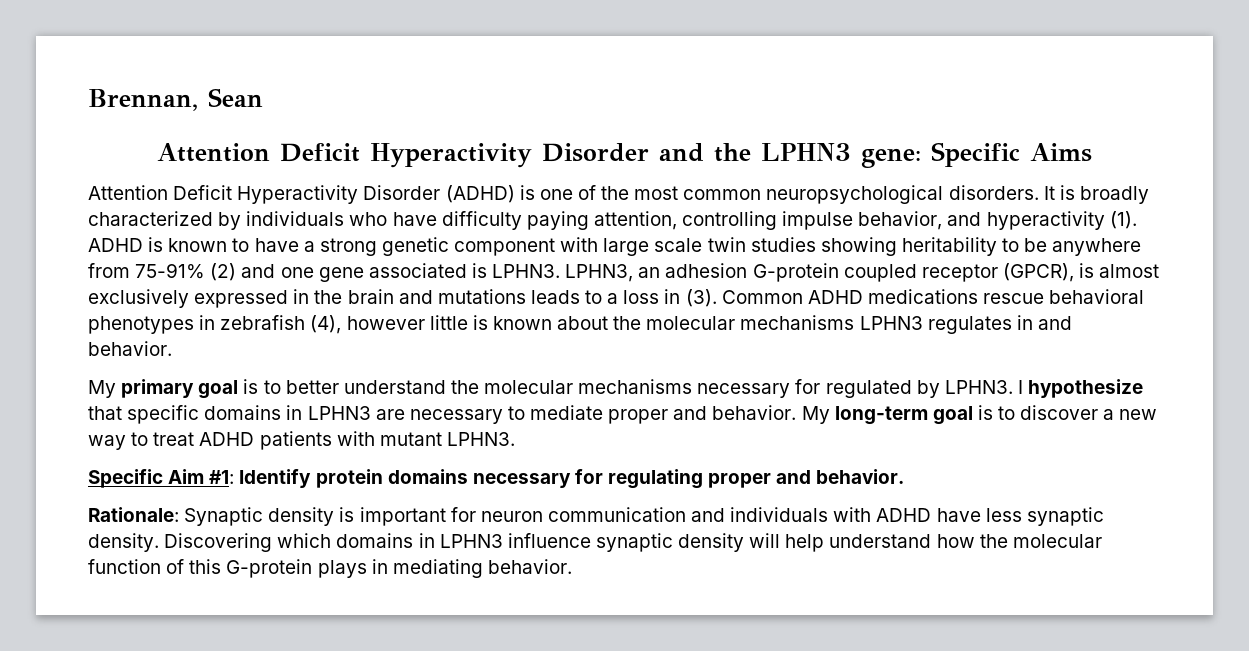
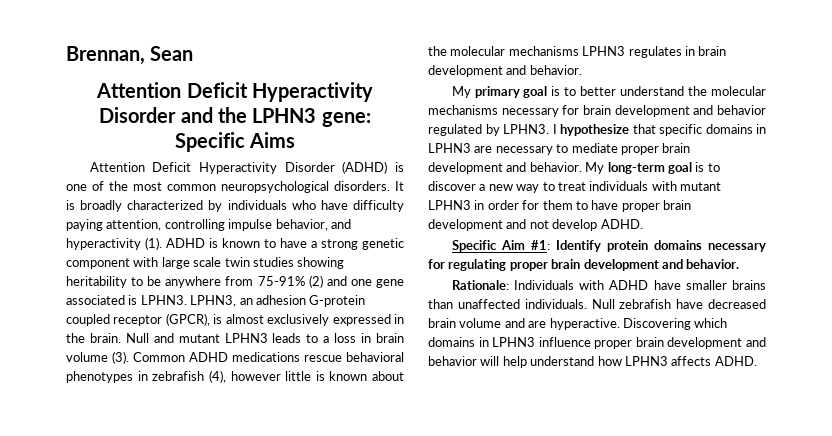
[347,289,526,304] brain and mutations -> [89,333,268,343] brain. Null and mutant LPHN3
(681, 296) none -> [376,333,405,343] [66,352,108,362] brain volume
(1033, 322) none -> [698,46,727,56] [428,65,503,77] brain development
(821, 386) none -> [583,105,766,117] brain development and behavior
(669, 416) none -> [662,143,691,153] [428,162,503,174] brain development
[199,431,515,450] ADHD patients with mutant LPHN3. -> [589,181,721,191] [428,200,691,212] [428,219,643,231] individuals with mutant LPHN3 in order for them to have proper brain development and not develop ADHD.
(772, 480) none -> [551,259,659,271] brain development
[184,507,1104,526] [88,533,159,552] Synaptic density is important for neuron communication and individuals with ADHD have less synaptic density. -> [513,280,766,290] [428,299,766,309] [428,318,620,330] Individuals with ADHD have smaller brains than unaffected individuals. Null zebrafish have decreased brain volume and are hyperactive.
[595,533,1102,552] [88,559,572,578] synaptic density will help understand how the molecular function of this G-protein plays in mediating behavior. -> [594,337,766,349] [428,356,757,368] proper brain development and behavior will help understand how LPHN3 affects ADHD.

